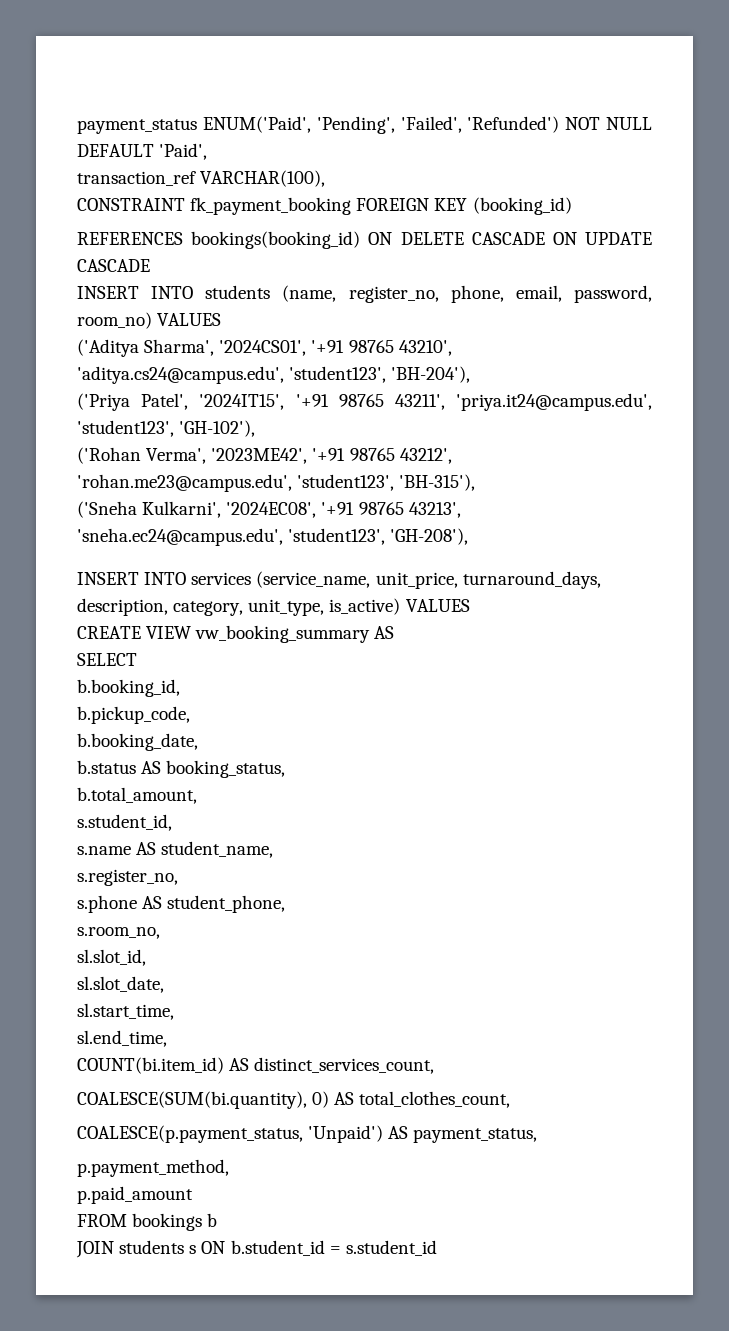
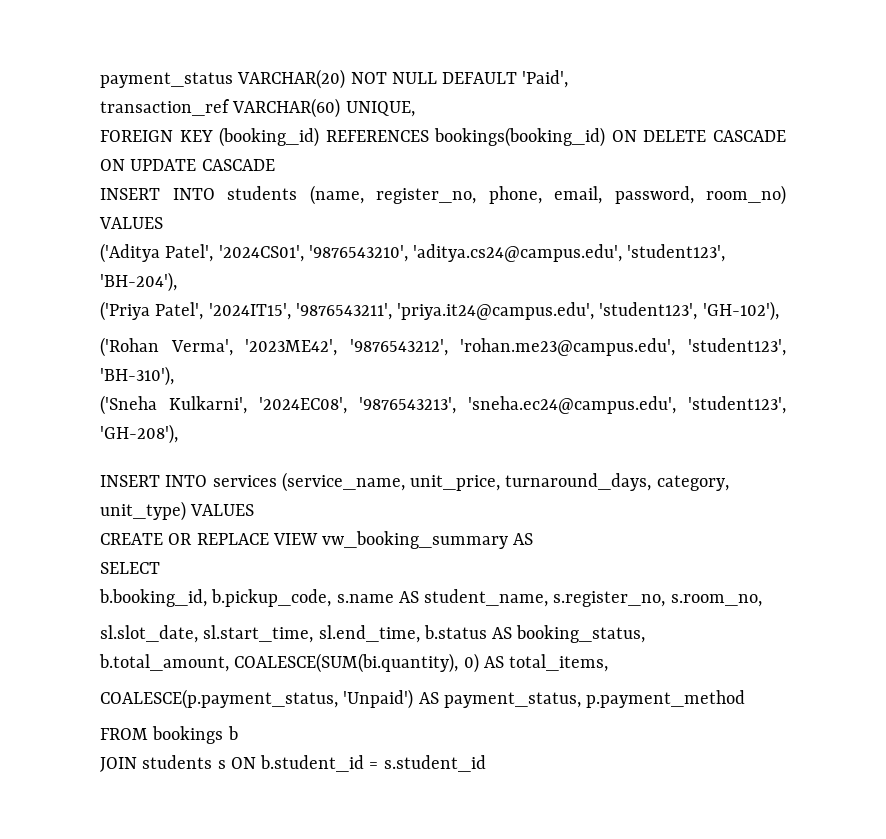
[202,116,560,134] ENUM('Paid', 'Pending', 'Failed', 'Refunded') -> [237,69,346,89] VARCHAR(20)
[200,170,326,187] [77,197,352,215] VARCHAR(100), // CONSTRAINT fk_payment_booking -> [232,98,415,118] VARCHAR(60) UNIQUE, //
(572, 206) // -> (320, 137) none
[144,339,452,356] Sharma', '2024CS01', '+91 98765 43210', -> [165,244,408,262] Patel', '2024CS01', '9876543210',
[295,394,445,410] '+91 98765 43211', -> [295,303,392,320] '9876543211',
[312,448,452,464] '+91 98765 43212', -> [349,339,448,356] '9876543212',
[399,474,476,491] 'BH-315'), -> [100,366,174,386] 'BH-310'),
[321,502,461,518] '+91 98765 43213', -> [359,397,456,414] '9876543213',
[77,598,401,616] description, category, unit_type, is_active) -> [656,475,729,491] [100,501,186,521] category, unit_type)
(141, 632) none -> [168,533,269,545] OR REPLACE
[77,706,190,724] [77,733,198,751] [77,760,286,778] [77,787,197,804] [77,814,172,831] [77,841,274,858] [77,869,178,886] [77,895,286,913] [77,927,160,939] [77,949,146,966] [77,976,164,993] [77,1003,174,1020] [77,1030,167,1047] [77,1057,435,1074] // b.pickup_code, // b.booking_date, // b.status AS booking_status, // b.total_amount, // s.student_id, // s.name AS student_name, // s.register_no, // s.phone AS student_phone, // s.room_no, // sl.slot_id, // sl.slot_date, // sl.start_time, // sl.end_time, // COUNT(bi.item_id) AS distinct_services_count, // -> [211,589,762,607] [100,625,646,643] [99,654,229,672] b.pickup_code, s.name AS student_name, s.register_no, s.room_no, // sl.slot_date, sl.start_time, sl.end_time, b.status AS booking_status, // b.total_amount,
[359,1091,511,1108] total_clothes_count, -> [509,654,609,672] total_items,
[77,1159,229,1177] [77,1186,193,1204] // p.payment_method, // p.paid_amount -> [586,690,746,708] p.payment_method

